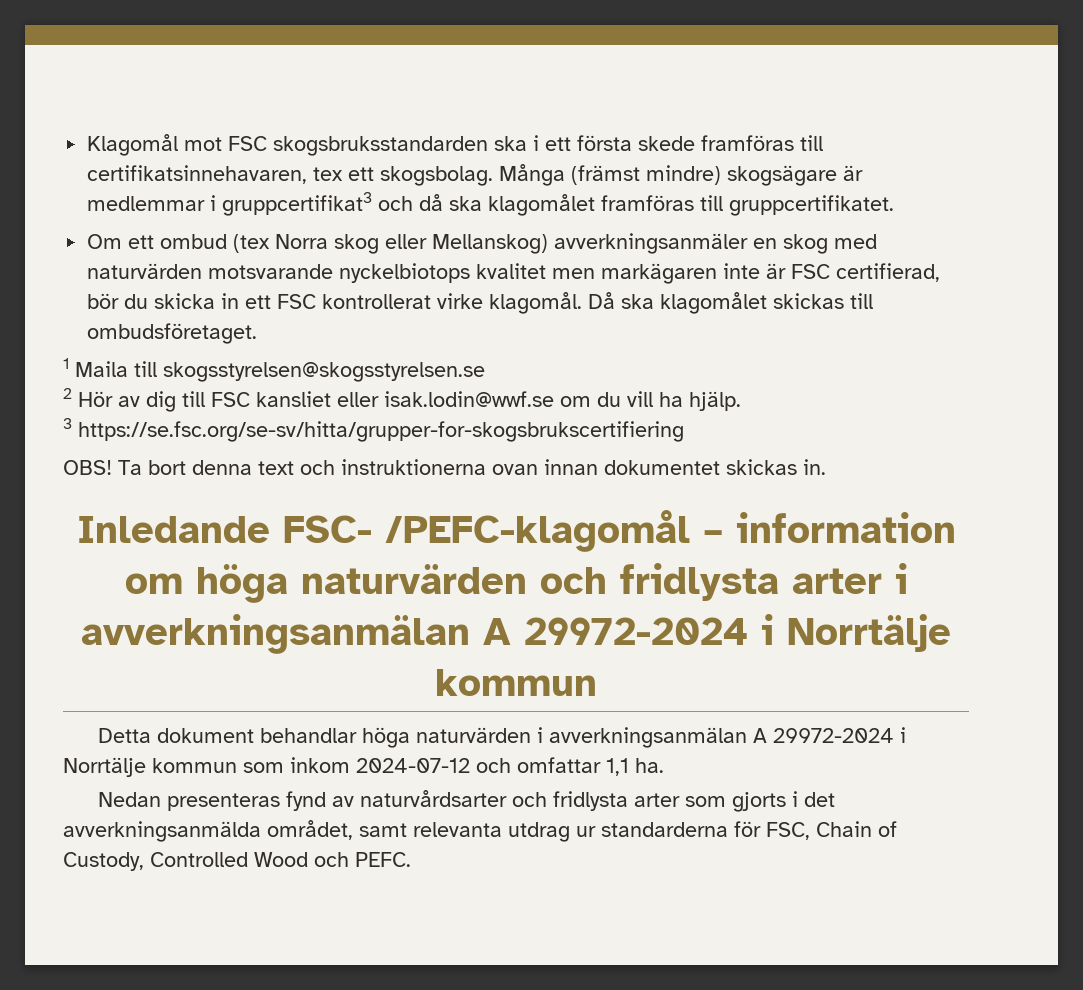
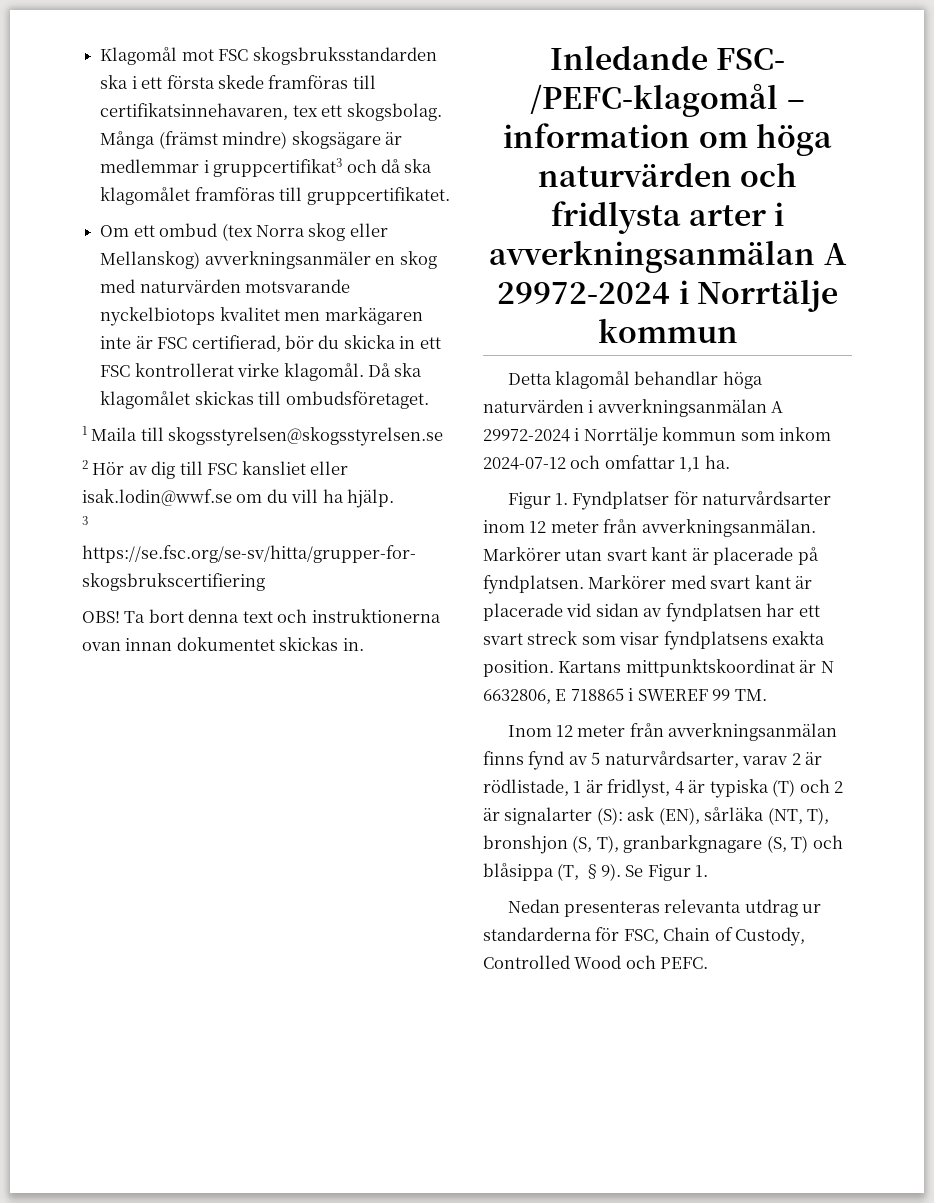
[157,728,255,743] dokument -> [554,371,630,389] klagomål
[98,790,836,812] [63,820,407,842] Nedan presenteras fynd av naturvårdsarter och fridlysta arter som gjorts i det avverkningsanmälda området, samt -> [507,491,832,510] [483,519,816,537] [483,547,819,565] [483,575,813,594] [483,603,820,622] [483,631,826,650] [483,659,834,677] [483,688,767,704] [507,723,838,741] [483,751,823,770] [483,779,844,798] [483,807,830,825] [483,835,843,854] [483,863,709,881] [507,899,660,917] Figur 1. Fyndplatser för naturvårdsarter inom 12 meter från avverkningsanmälan. Markörer utan svart kant är placerade på fyndplatsen. Markörer med svart kant är placerade vid sidan av fyndplatsen har ett svart streck som visar fyndplatsens exakta position. Kartans mittpunktskoordinat är N 6632806, E 718865 i SWEREF 99 TM. // Inom 12 meter från avverkningsanmälan finns fynd av 5 naturvårdsarter, varav 2 är rödlistade, 1 är fridlyst, 4 är typiska (T) och 2 är signalarter (S): ask (EN), sårläka (NT, T), bronshjon (S, T), granbarkgnagare (S, T) och blåsippa (T, §9). Se Figur 1. // Nedan presenteras

